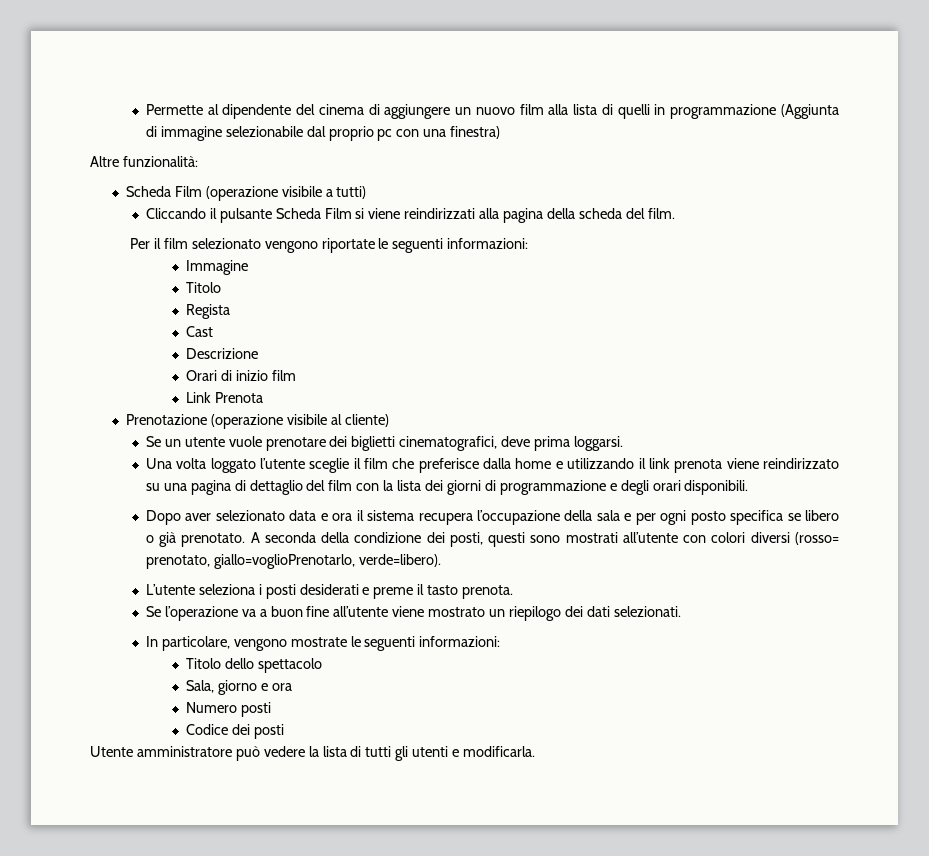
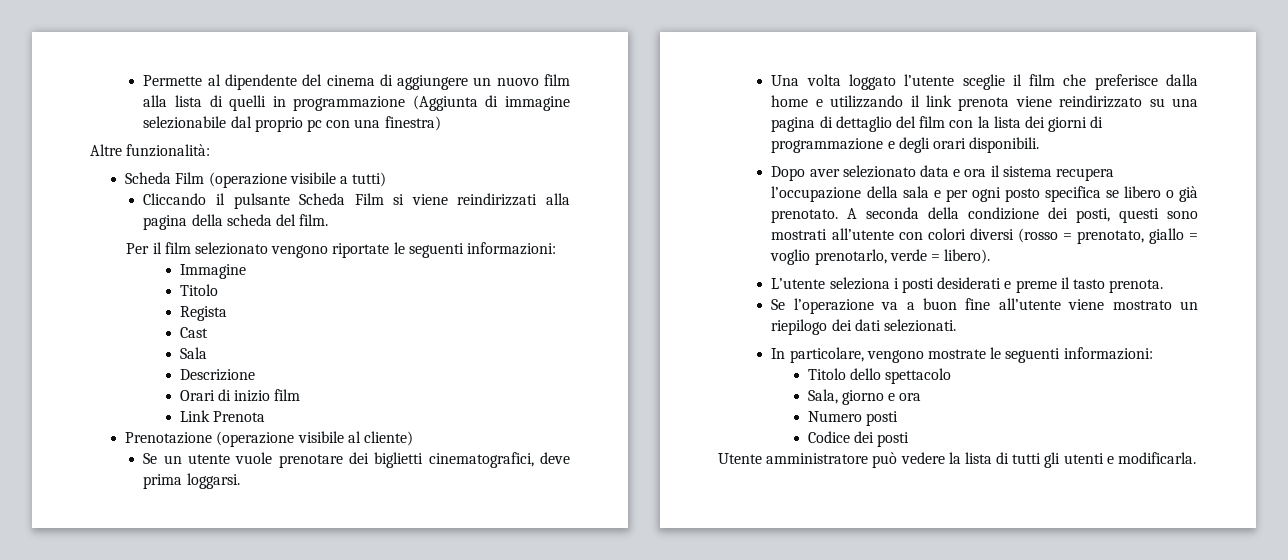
(213, 331) none -> [179,347,207,359] // Sala
[795,532,840,545] [145,554,441,569] (rosso= prenotato, giallo=voglioPrenotarlo, verde=libero). -> [1017,228,1198,244] [770,249,991,265] (rosso = prenotato, giallo = voglio prenotarlo, verde = libero).

